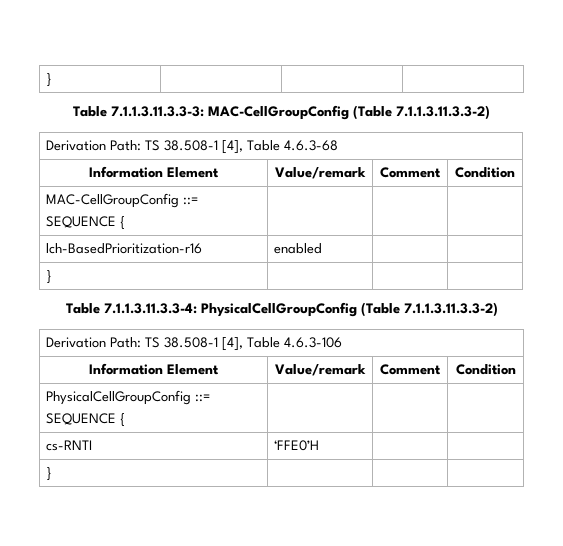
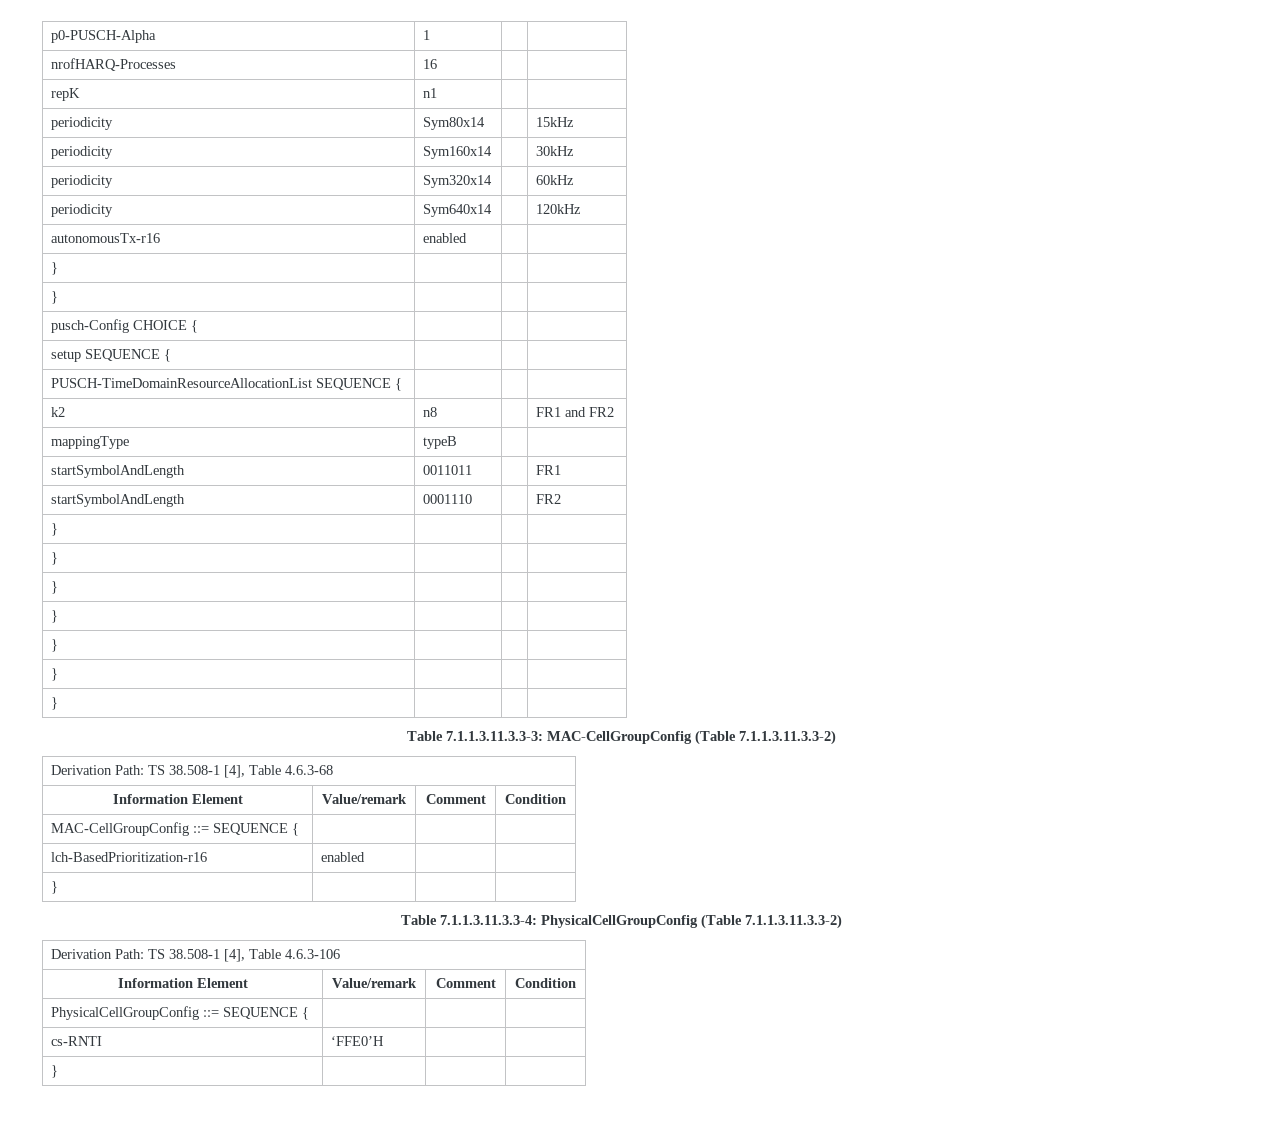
(46, 80) none -> [51,30,157,43] [423,30,431,40] [51,58,177,71] [423,59,438,69] [51,88,81,101] [423,88,438,98] [51,117,114,130] [423,117,486,130] [536,117,575,127] [51,146,114,159] [423,146,493,159] [536,146,575,156] [51,175,114,188] [423,175,493,188] [536,175,575,185] [51,204,114,217] [423,204,493,217] [536,204,582,214] [51,233,161,243] [423,233,468,243] [51,262,59,275] [51,291,59,304] [51,319,199,333] [51,349,172,362] [51,378,403,391] [51,407,66,417] [423,407,438,417] [536,407,615,417] [51,436,130,449] [423,436,458,449] [51,465,186,478] [423,465,473,475] [536,465,562,475] [51,494,186,507] [423,494,473,504] [536,494,562,504] [51,523,59,536] [51,552,59,565] [51,581,59,594] [51,610,59,623] [51,639,59,652] [51,668,59,681] p0-PUSCH-Alpha | 1 | | // nrofHARQ-Processes | 16 | | // repK | n1 | | // periodicity | Sym80x14 | | 15kHz // periodicity | Sym160x14 | | 30kHz // periodicity | Sym320x14 | | 60kHz // periodicity | Sym640x14 | | 120kHz // autonomousTx-r16 | enabled | | // } | | | // } | | | // pusch-Config CHOICE { | | | // setup SEQUENCE { | | | // PUSCH-TimeDomainResourceAllocationList SEQUENCE { | | | // k2 | n8 | | FR1 and FR2 // mappingType | typeB | | // startSymbolAndLength | 0011011 | | FR1 // startSymbolAndLength | 0001110 | | FR2 // } | | | // } | | | // } | | | // } | | | // } | | | // } | | | //

